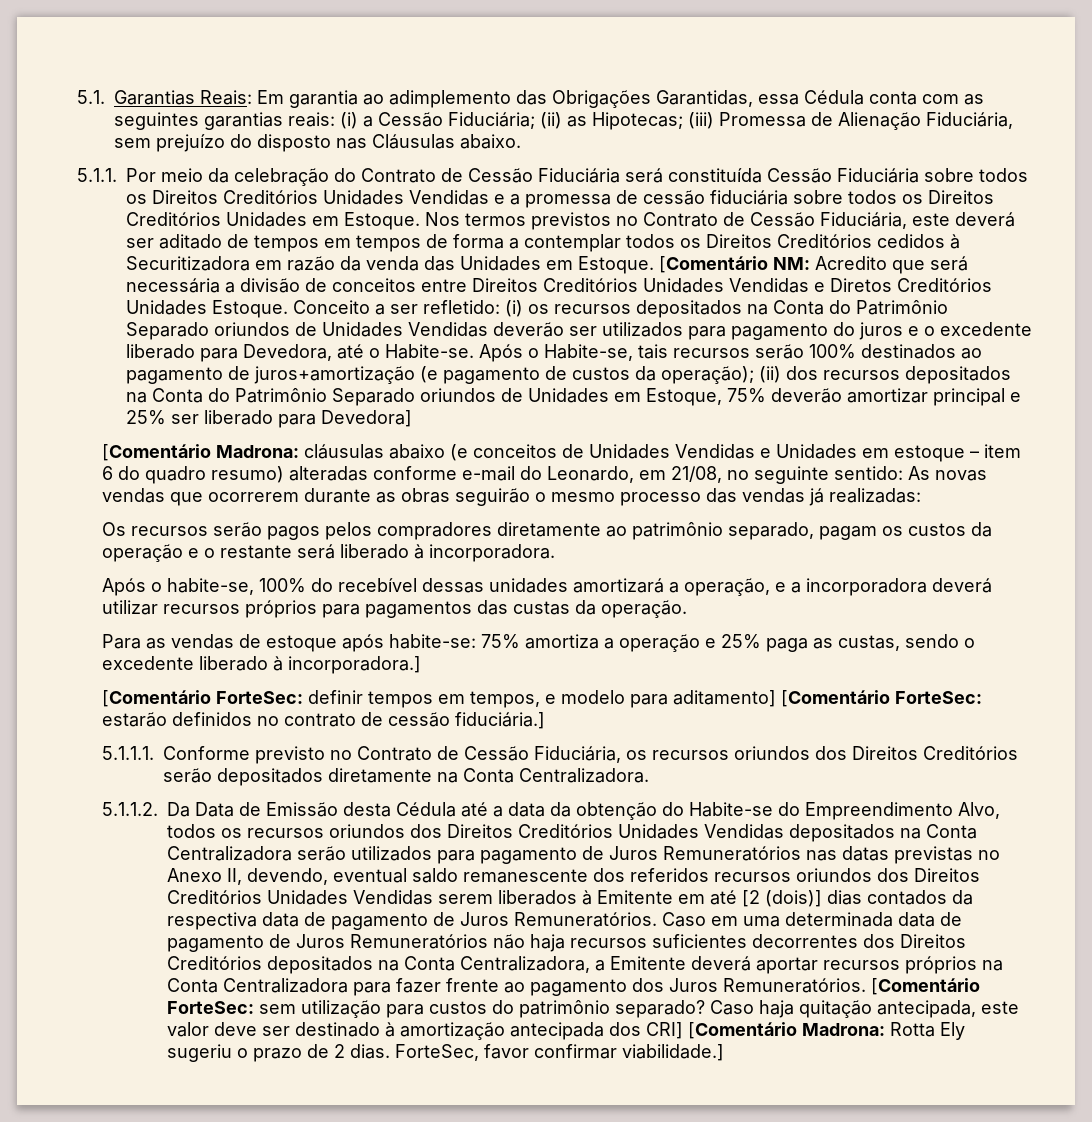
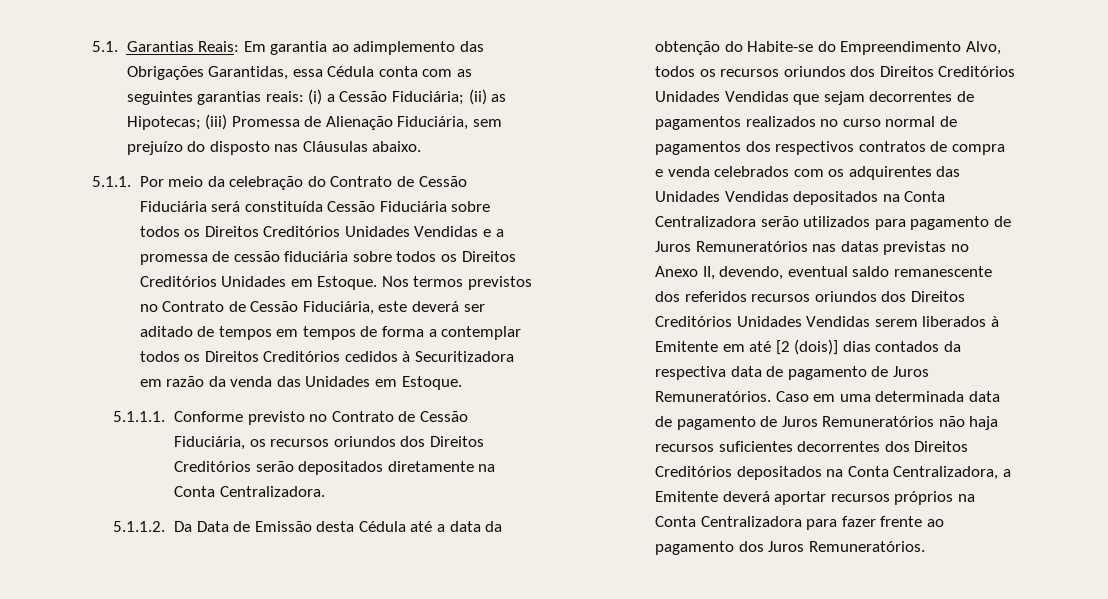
[659,256,968,274] [126,278,992,293] [126,300,948,318] [126,322,1032,340] [126,344,982,362] [126,366,1011,384] [126,388,1021,406] [126,410,412,428] [102,444,1022,462] [102,466,988,484] [102,488,922,506] [102,522,993,540] [102,544,556,562] [102,578,993,596] [102,600,688,618] [102,634,976,652] [102,656,422,674] [102,690,983,708] [102,712,546,729] [Comentário NM: Acredito que será necessária a divisão de conceitos entre Direitos Creditórios Unidades Vendidas e Diretos Creditórios Unidades Estoque. Conceito a ser refletido: (i) os recursos depositados na Conta do Patrimônio Separado oriundos de Unidades Vendidas deverão ser utilizados para pagamento do juros e o excedente liberado para Devedora, até o Habite-se. Após o Habite-se, tais recursos serão 100% destinados ao pagamento de juros+amortização (e pagamento de custos da operação); (ii) dos recursos depositados na Conta do Patrimônio Separado oriundos de Unidades em Estoque, 75% deverão amortizar principal e 25% ser liberado para Devedora] // [Comentário Madrona: cláusulas abaixo (e conceitos de Unidades Vendidas e Unidades em estoque – item 6 do quadro resumo) alteradas conforme e-mail do Leonardo, em 21/08, no seguinte sentido: As novas vendas que ocorrerem durante as obras seguirão o mesmo processo das vendas já realizadas: // Os recursos serão pagos pelos compradores diretamente ao patrimônio separado, pagam os custos da operação e o restante será liberado à incorporadora. // Após o habite-se, 100% do recebível dessas unidades amortizará a operação, e a incorporadora deverá utilizar recursos próprios para pagamentos das custas da operação. // Para as vendas de estoque após habite-se: 75% amortiza a operação e 25% paga as custas, sendo o excedente liberado à incorporadora.] // [Comentário ForteSec: definir tempos em tempos, e modelo para aditamento] [Comentário ForteSec: estarão definidos no contrato de cessão fiduciária.] -> (462, 383) none
(785, 831) none -> [793,91,974,105] [654,116,957,130] [654,141,1005,155] [654,166,961,180] [654,191,789,202] que sejam decorrentes de pagamentos realizados no curso normal de pagamentos dos respectivos contratos de compra e venda celebrados com os adquirentes das Unidades Vendidas
[871,978,981,995] [167,1000,1020,1018] [167,1022,966,1040] [167,1044,725,1062] [Comentário ForteSec: sem utilização para custos do patrimônio separado? Caso haja quitação antecipada, este valor deve ser destinado à amortização antecipada dos CRI] [Comentário Madrona: Rotta Ely sugeriu o prazo de 2 dias. ForteSec, favor confirmar viabilidade.] -> (925, 546) none

